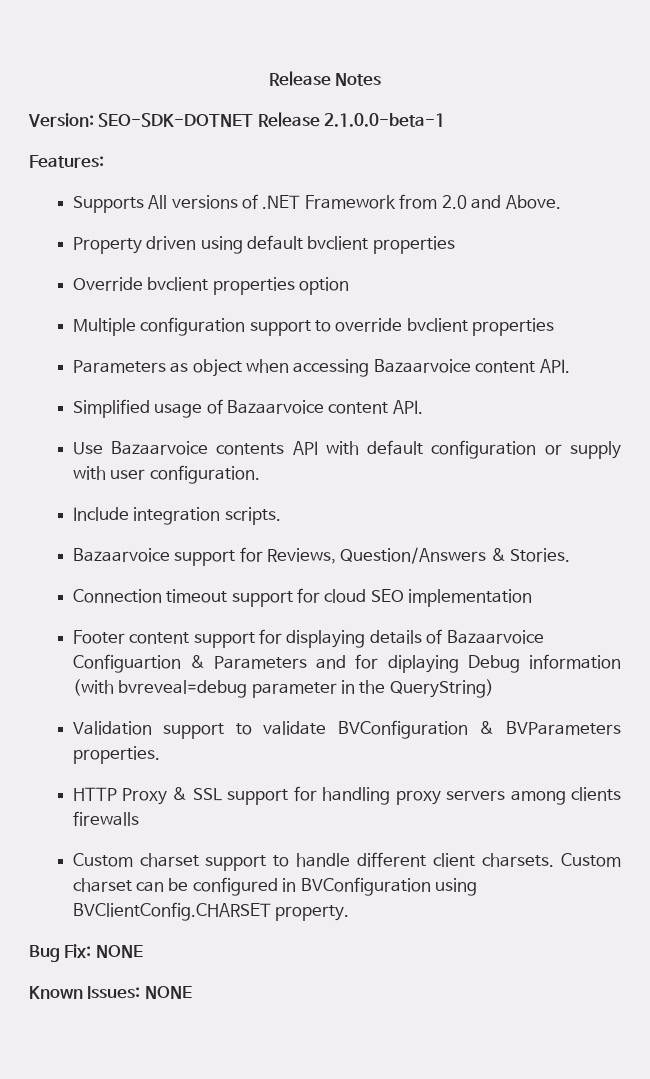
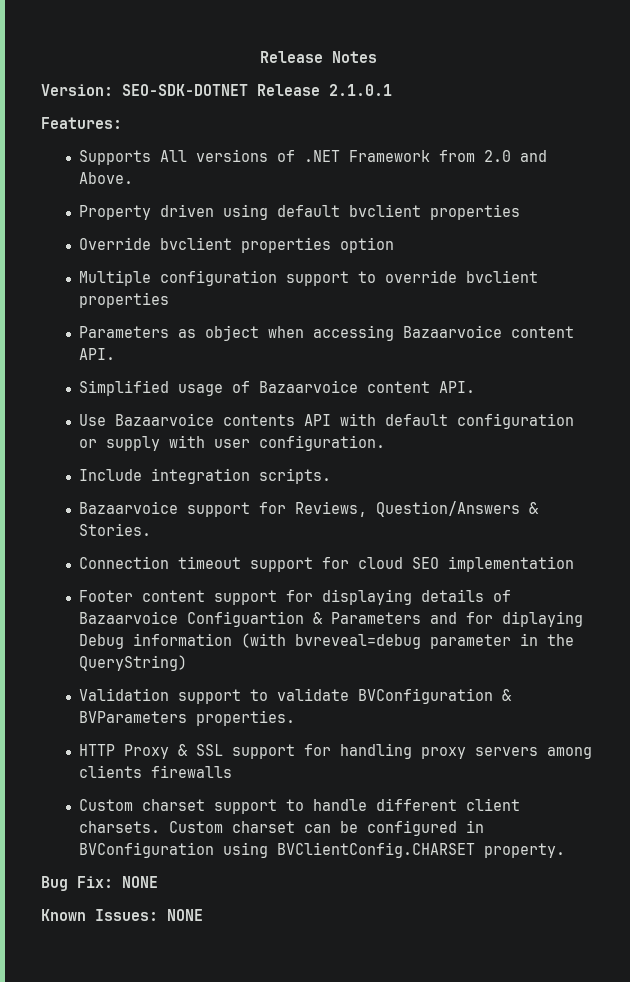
[324,113,446,127] 2.1.0.0-beta-1 -> [329,84,392,96] 2.1.0.1

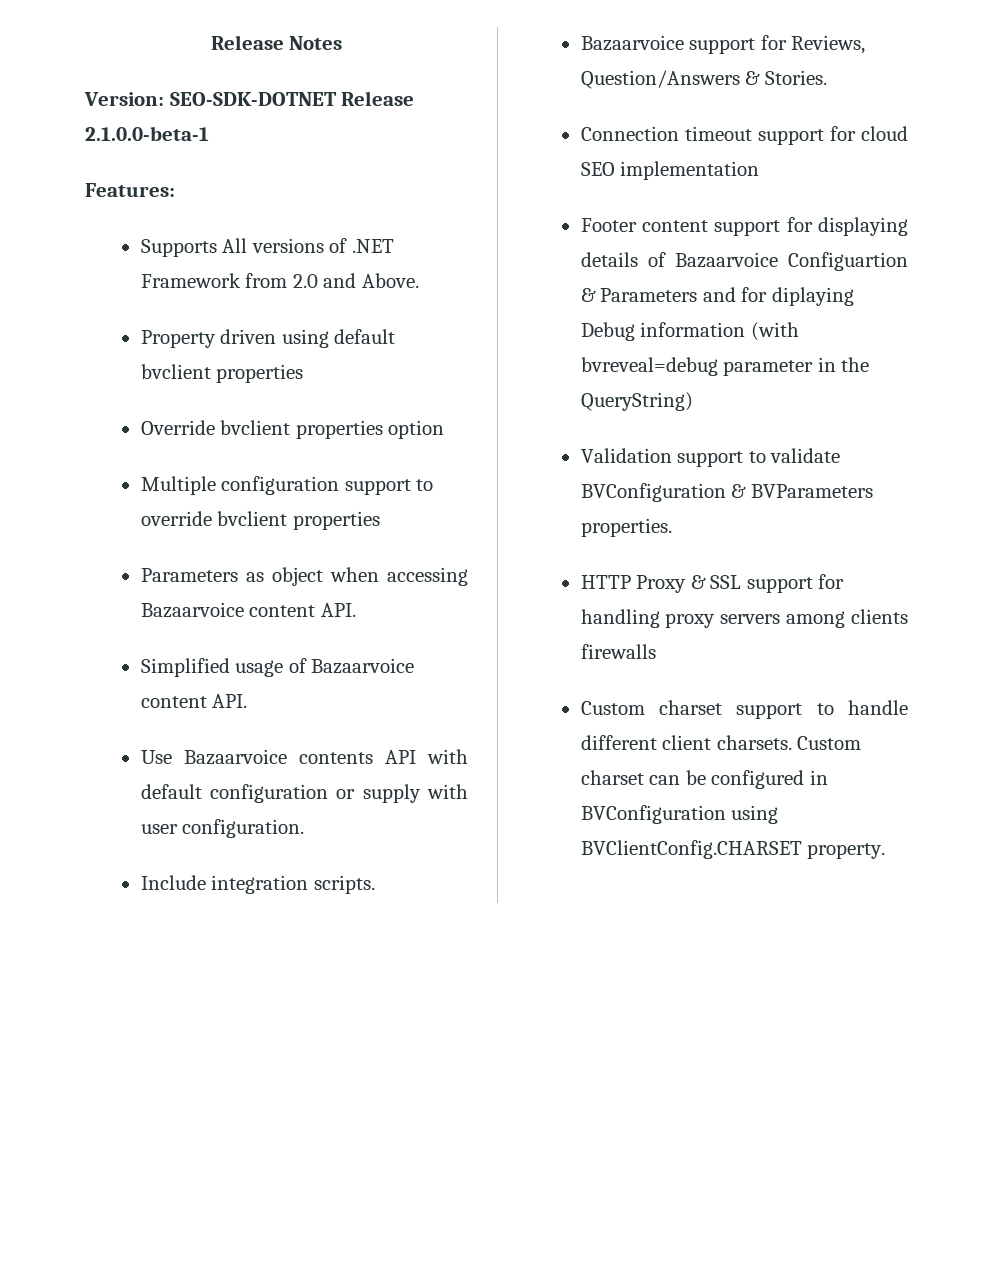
[329,84,392,96] 2.1.0.1 -> [85,126,209,141] 2.1.0.0-beta-1
[41,876,158,891] [41,909,203,921] // Bug Fix: NONE // Known Issues: NONE -> (886, 851) none

